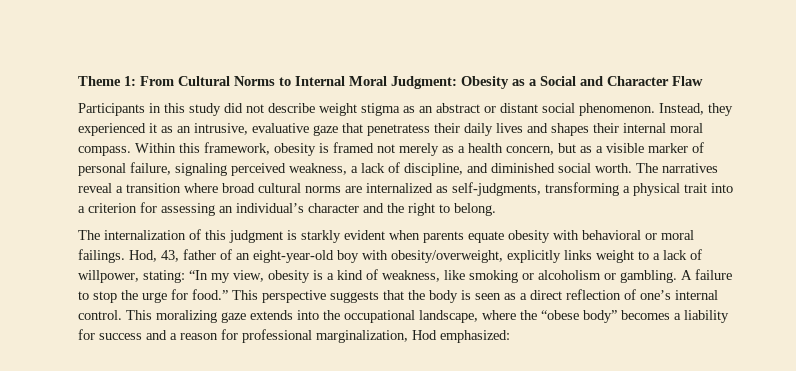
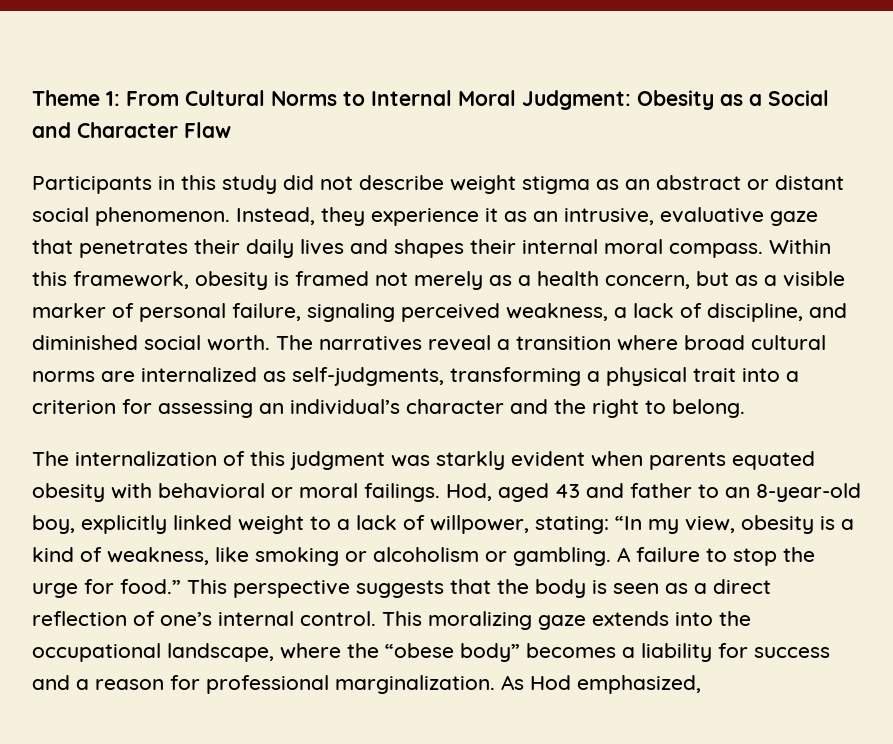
[78,123,146,136] experienced -> [371,208,479,226] experience
[367,124,430,136] penetratess -> [79,240,188,258] penetrates
[287,230,297,240] is -> [391,455,430,467] was
[468,231,504,243] equate -> [732,451,815,470] equated
[161,249,592,263] 43, father of an eight-year-old boy with obesity/overweight, explicitly links -> [498,483,861,502] [32,515,232,534] aged 43 and father to an 8-year-old boy, explicitly linked
[316,330,510,343] marginalization, Hod emphasized: -> [335,675,701,694] marginalization. As Hod emphasized,

